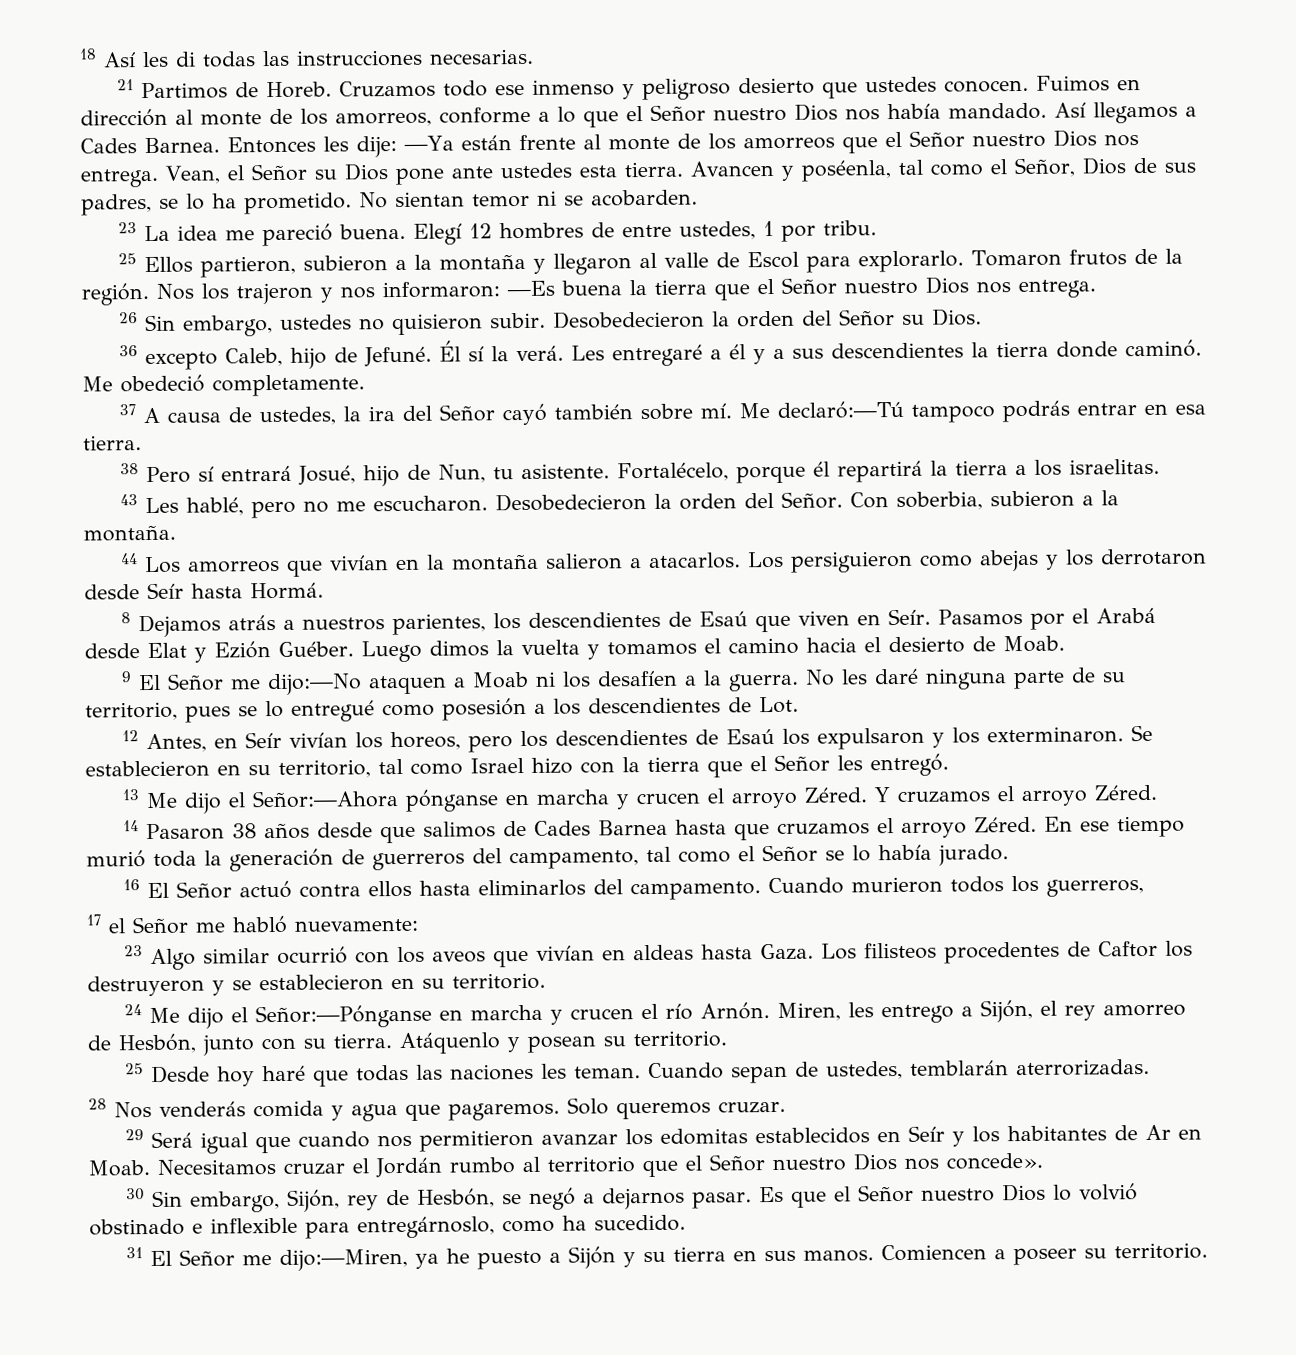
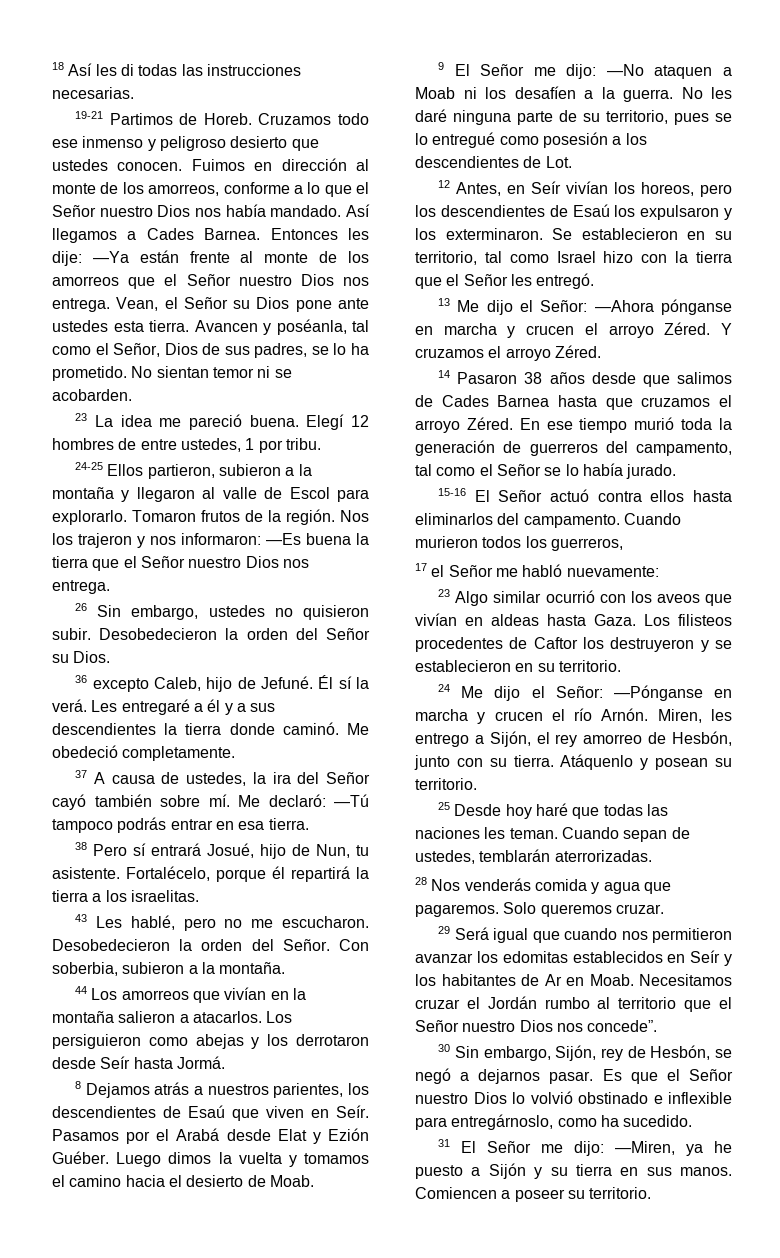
[117,79,135,91] 21 -> [75,111,104,119] 19-21
[800,160,892,182] poséenla, -> [276,319,347,335] poséanla,
[118,253,138,265] 25 -> [75,462,104,470] 24-25
[777,400,905,419] declaró:—Tú -> [268,794,369,807] declaró: —Tú
[250,582,324,600] Hormá. -> [176,1056,225,1069] Jormá.
[267,673,363,696] dijo:—No -> [566,64,644,79] dijo: —No
[252,790,400,809] Señor:—Ahora -> [540,300,654,312] Señor: —Ahora
[123,879,141,891] 16 -> [438,488,467,496] 15-16
[255,1004,433,1029] Señor:—Pónganse -> [555,685,703,701] Señor: —Pónganse
[946,1152,1043,1170] concede». -> [587,1020,658,1032] concede”.
[279,1248,409,1271] dijo:—Miren, -> [574,1141,676,1156] dijo: —Miren,

